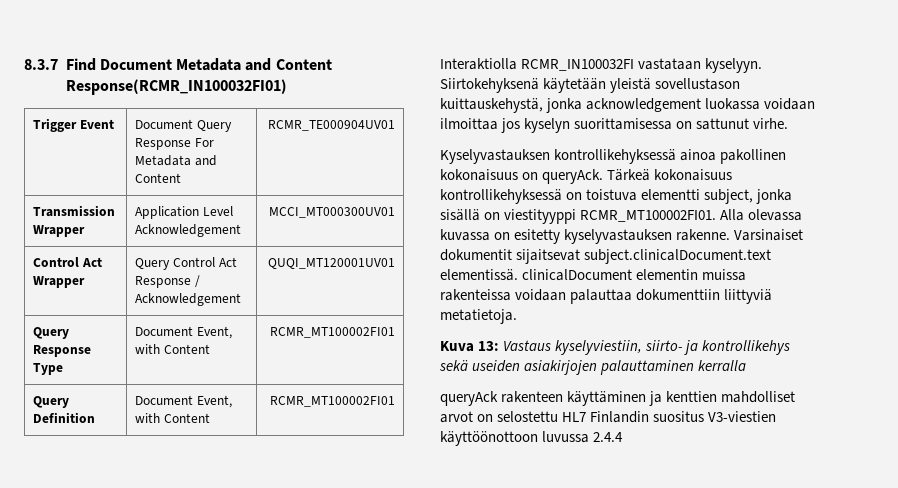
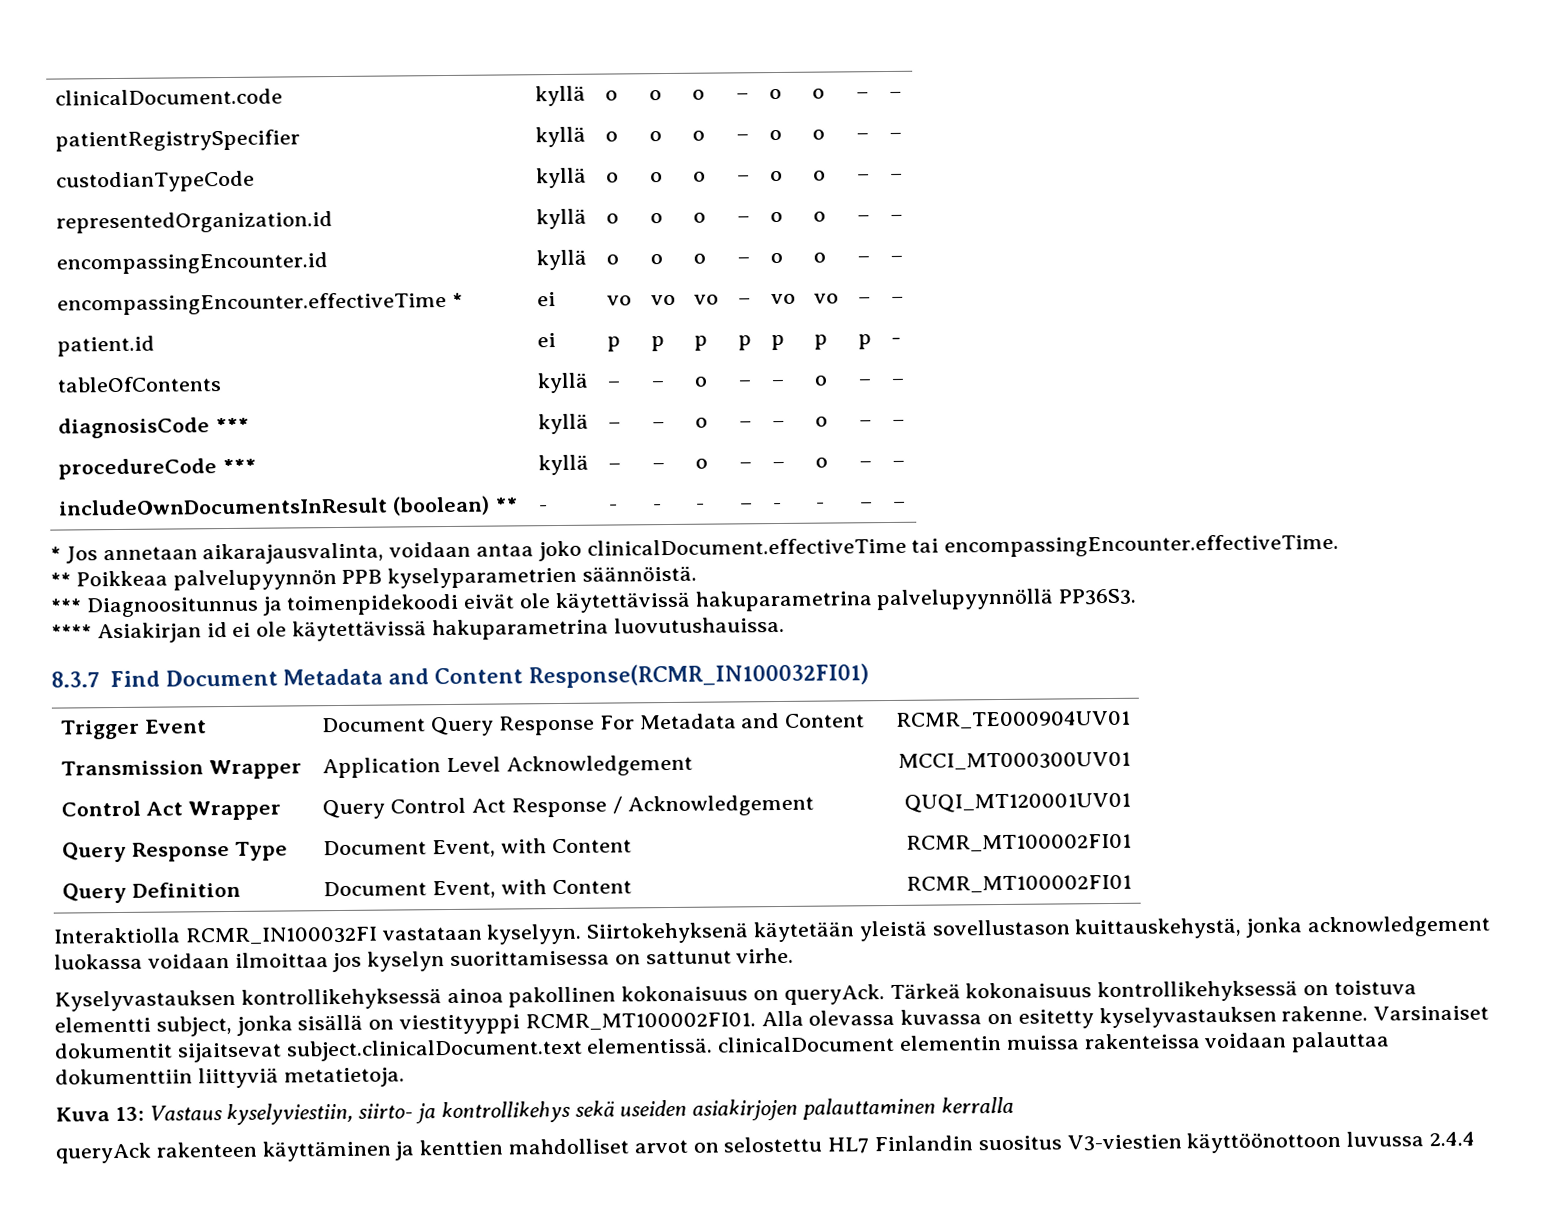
(24, 64) none -> [55,88,284,106] [535,85,587,107] [605,90,619,101] [649,90,663,101] [692,89,706,100] [736,93,750,100] [769,88,783,100] [812,88,826,99] [856,92,870,99] [889,91,903,98] [55,129,301,152] [535,126,587,148] [605,131,619,142] [649,131,663,142] [692,130,706,141] [736,134,750,141] [769,129,783,141] [812,129,826,140] [856,133,870,140] [889,132,903,139] [56,170,256,193] [536,167,588,189] [606,172,620,183] [650,172,664,183] [693,171,707,182] [737,175,751,182] [770,170,784,182] [813,170,827,181] [857,174,871,181] [890,173,904,180] [56,211,334,234] [536,208,588,230] [606,213,620,224] [650,213,664,224] [693,212,707,223] [737,216,751,223] [770,211,784,223] [813,211,827,222] [857,215,871,222] [890,214,904,221] [56,252,329,275] [536,249,588,271] [606,254,620,265] [650,254,664,265] [693,253,707,264] [737,257,751,264] [770,252,784,264] [813,252,827,263] [857,256,871,263] [890,255,904,262] [57,291,464,316] [537,292,557,307] [607,295,633,306] [651,294,677,306] [694,294,720,305] [738,298,752,305] [771,293,797,305] [814,293,840,304] [858,297,872,304] [891,296,905,303] [57,335,156,357] [537,333,557,348] [607,336,622,352] [651,336,666,352] [694,335,709,351] [738,335,753,351] [771,334,786,351] [814,334,829,350] [858,334,873,350] [891,336,902,344] [57,376,223,393] [537,372,590,394] [607,381,622,388] [651,381,666,388] [694,376,709,387] [738,380,753,387] [771,379,786,387] [814,375,829,386] [858,379,873,386] [891,378,906,385] [58,417,250,439] [538,413,590,435] [608,422,622,429] [652,422,666,429] [695,417,709,428] [739,421,753,428] [772,420,786,428] [815,416,829,427] [859,420,873,427] [892,419,906,426] [58,458,257,480] [538,454,590,476] [608,463,622,470] [652,463,666,470] [695,458,709,469] [739,462,753,469] [772,461,786,469] [815,457,829,468] [859,461,873,468] [892,460,906,467] [59,495,518,516] [539,505,549,512] [609,504,619,511] [653,504,663,511] [696,503,706,510] [740,503,754,510] [773,502,783,510] [816,502,826,509] [860,502,874,509] [893,501,907,508] [50,533,1340,565] [50,565,698,591] [50,588,1138,618] [51,616,785,644] clinicalDocument.code | kyllä | o | o | o | – | o | o | – | – // patientRegistrySpecifier | kyllä | o | o | o | – | o | o | – | – // custodianTypeCode | kyllä | o | o | o | – | o | o | – | – // representedOrganization.id | kyllä | o | o | o | – | o | o | – | – // encompassingEncounter.id | kyllä | o | o | o | – | o | o | – | – // encompassingEncounter.effectiveTime * | ei | vo | vo | vo | – | vo | vo | – | – // patient.id | ei | p | p | p | p | p | p | p | - // tableOfContents | kyllä | – | – | o | – | – | o | – | – // diagnosisCode *** | kyllä | – | – | o | – | – | o | – | – // procedureCode *** | kyllä | – | – | o | – | – | o | – | – // includeOwnDocumentsInResult (boolean) ** | - | - | - | - | – | - | - | – | – // * Jos annetaan aikarajausvalinta, voidaan antaa joko clinicalDocument.effectiveTime tai encompassingEncounter.effectiveTime. // ** Poikkeaa palvelupyynnön PPB kyselyparametrien säännöistä. // *** Diagnoositunnus ja toimenpidekoodi eivät ole käytettävissä hakuparametrina palvelupyynnöllä PP36S3. // **** Asiakirjan id ei ole käytettävissä hakuparametrina luovutushauissa. //

